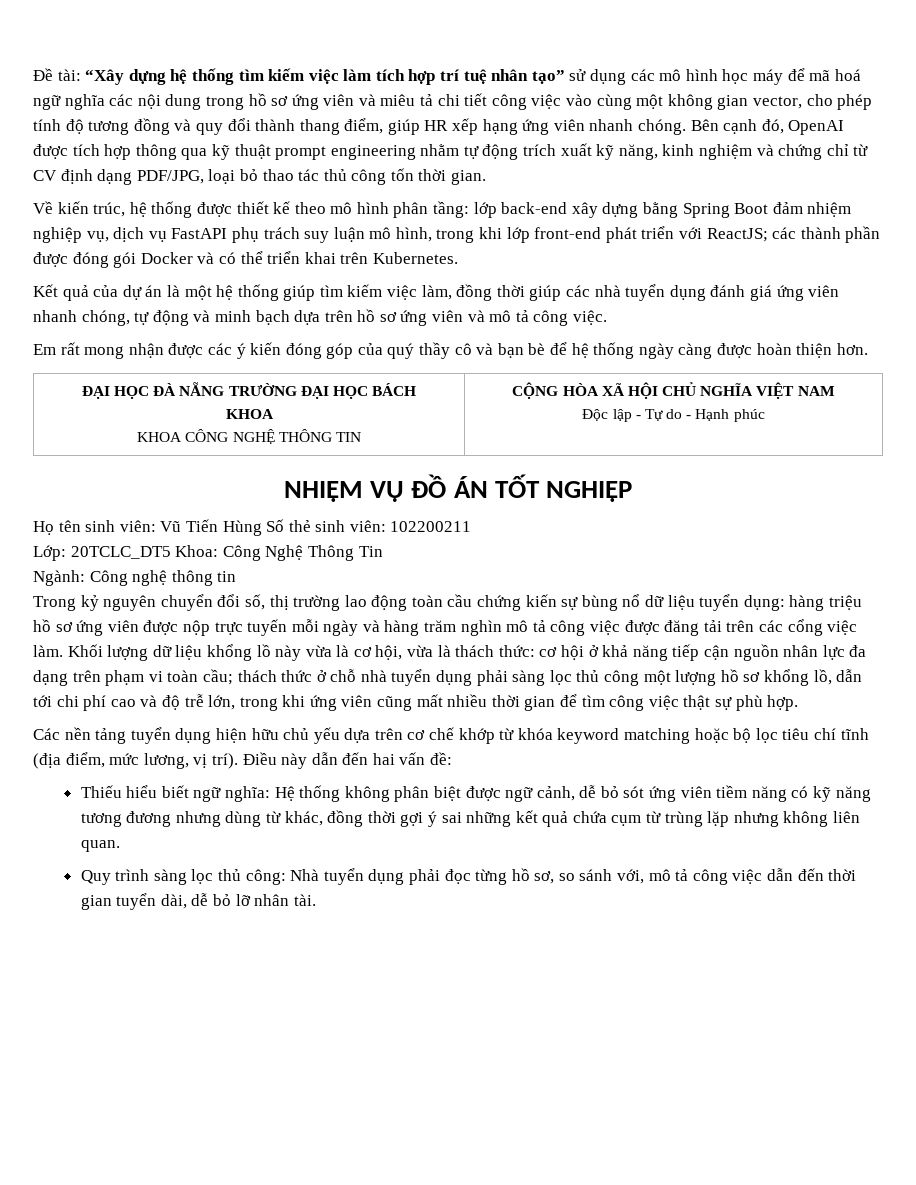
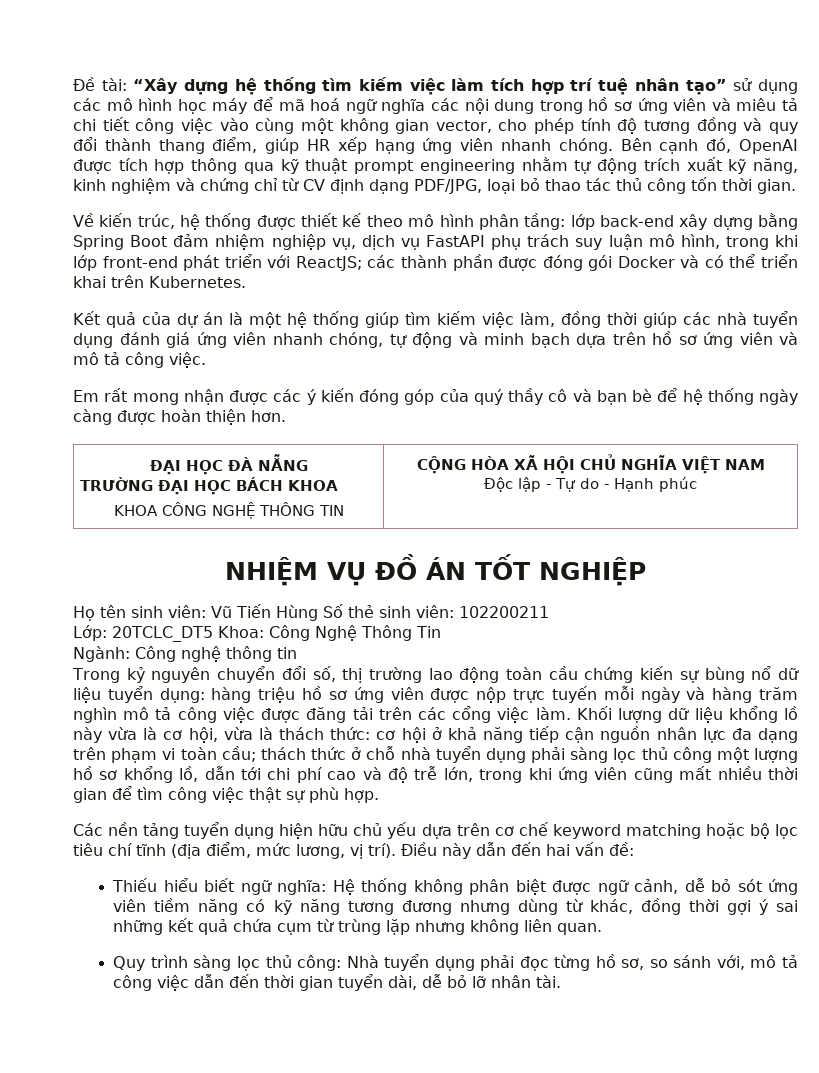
(225, 389) none -> (308, 462) //
(417, 389) // -> (284, 484) none
[458,728,553,744] khớp từ khóa -> (548, 829) none

